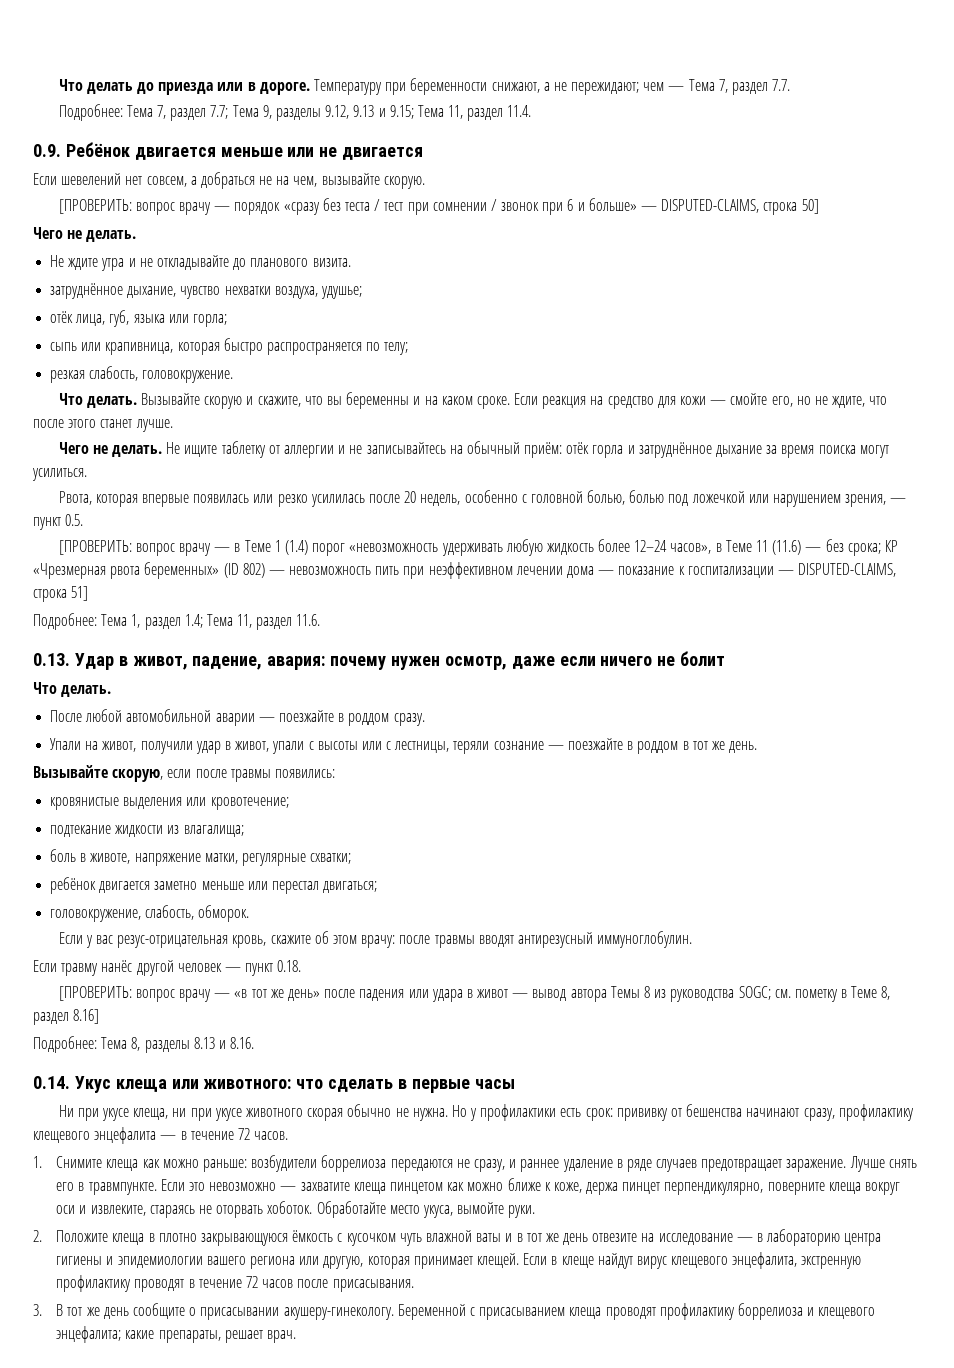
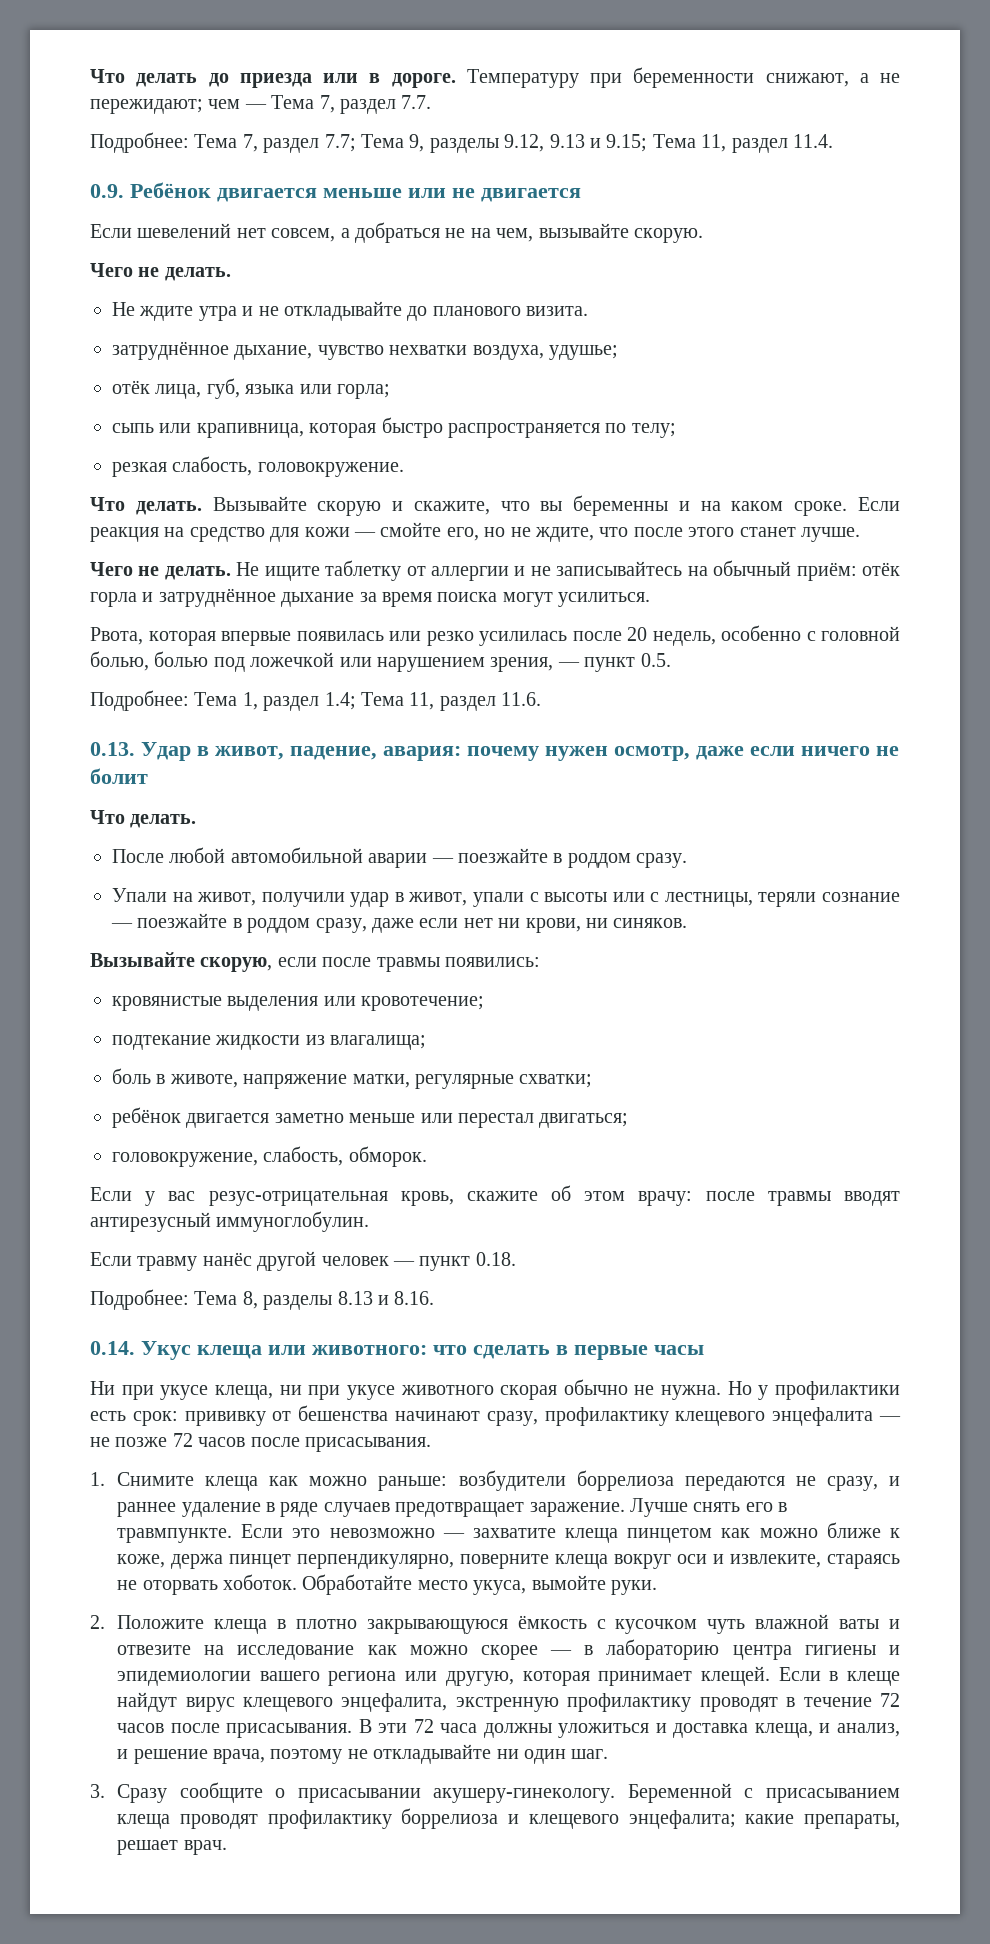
[58,198,819,215] // [ПРОВЕРИТЬ: вопрос врачу — порядок «сразу без теста / тест при сомнении / звонок при 6 и больше» — DISPUTED-CLAIMS, строка 50] -> (703, 235) none
[58,539,898,556] [33,562,897,579] [33,586,89,602] // [ПРОВЕРИТЬ: вопрос врачу — в Теме 1 (1.4) порог «невозможность удерживать любую жидкость более 12–24 часов», в Теме 11 (11.6) — без срока; КР «Чрезмерная рвота беременных» (ID 802) — невозможность пить при неэффективном лечении дома — показание к госпитализации — DISPUTED-CLAIMS, строка 51] -> (671, 660) none
[682,741,758,753] в тот же день. -> [315,918,688,933] сразу, даже если нет ни крови, ни синяков.
[58,986,891,1002] [33,1009,100,1025] // [ПРОВЕРИТЬ: вопрос врачу — «в тот же день» после падения или удара в живот — вывод автора Темы 8 из руководства SOGC; см. пометку в Теме 8, раздел 8.16] -> (516, 1259) none
[180,1128,289,1140] в течение 72 часов. -> [90,1433,431,1452] не позже 72 часов после присасывания.
[516,1233,733,1245] в тот же день отвезите на исследование -> [117,1645,538,1660] отвезите на исследование как можно скорее
[33,1304,129,1319] // 3. В тот же день -> [358,1719,901,1738] [117,1744,609,1764] [90,1784,168,1803] В эти 72 часа должны уложиться и доставка клеща, и анализ, и решение врача, поэтому не откладывайте ни один шаг. // 3. Сразу

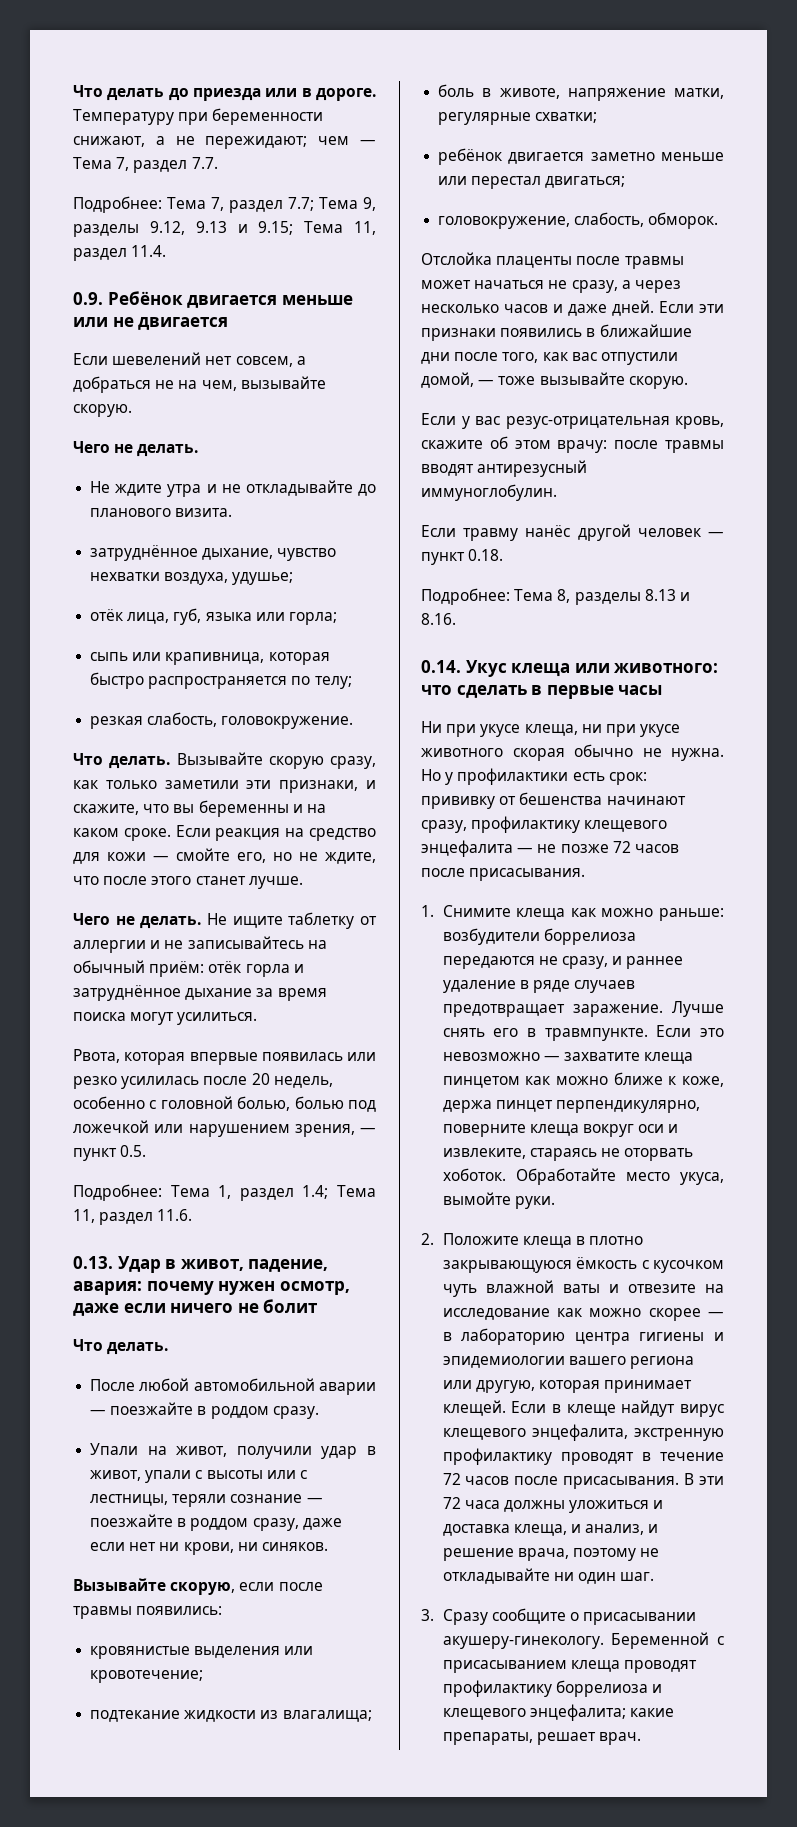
(382, 508) none -> [330,756,376,769] [73,780,359,793] сразу, как только заметили эти признаки,
(427, 1156) none -> [421,252,684,269] [421,280,681,293] [421,300,724,316] [421,324,692,341] [421,352,678,365] [421,372,688,389] // Отслойка плаценты после травмы может начаться не сразу, а через несколько часов и даже дней. Если эти признаки появились в ближайшие дни после того, как вас отпустили домой, — тоже вызывайте скорую.

